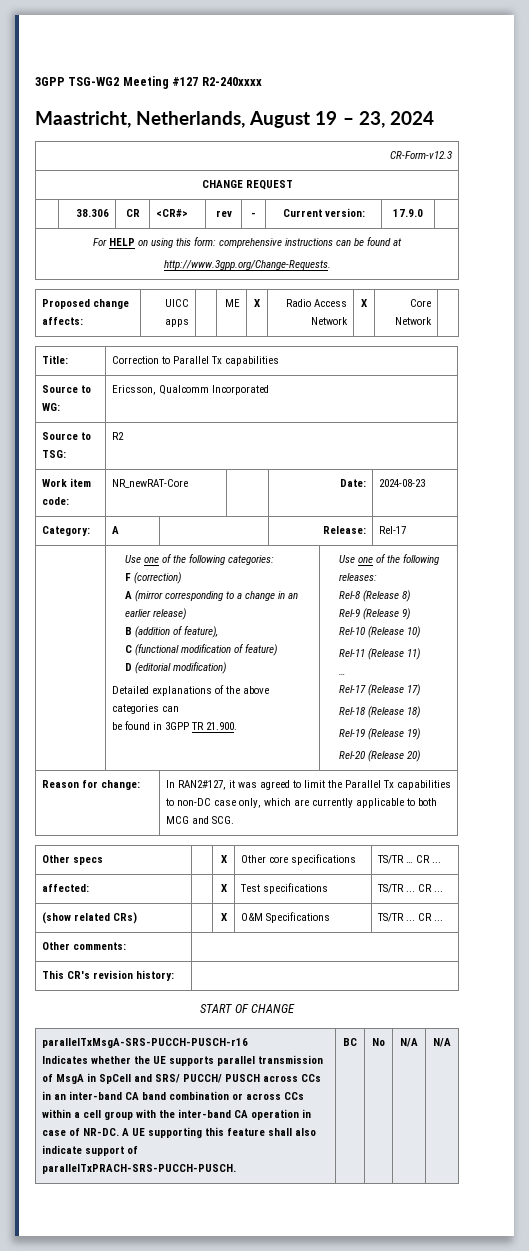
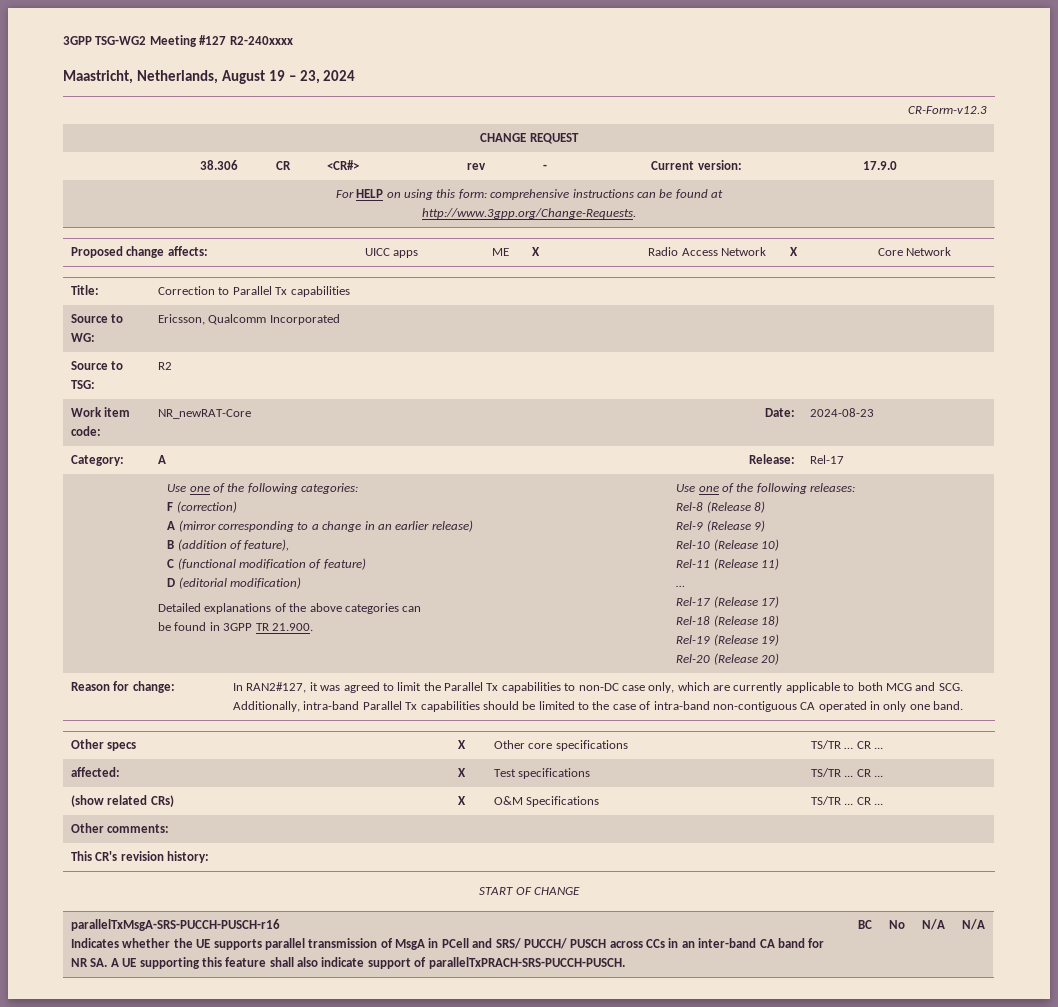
(234, 820) none -> [233,701,964,712] Additionally, intra-band Parallel Tx capabilities should be limited to the case of intra-band non-contiguous CA operated in only one band.
[98,1074,131,1084] SpCell -> [441,938,469,948] PCell
[168,1091,304,1100] [41,1109,311,1120] [41,1128,119,1136] combination or across CCs within a cell group with the inter-band CA operation in case of NR-DC. -> [808,938,825,948] [71,958,108,967] for NR SA.

